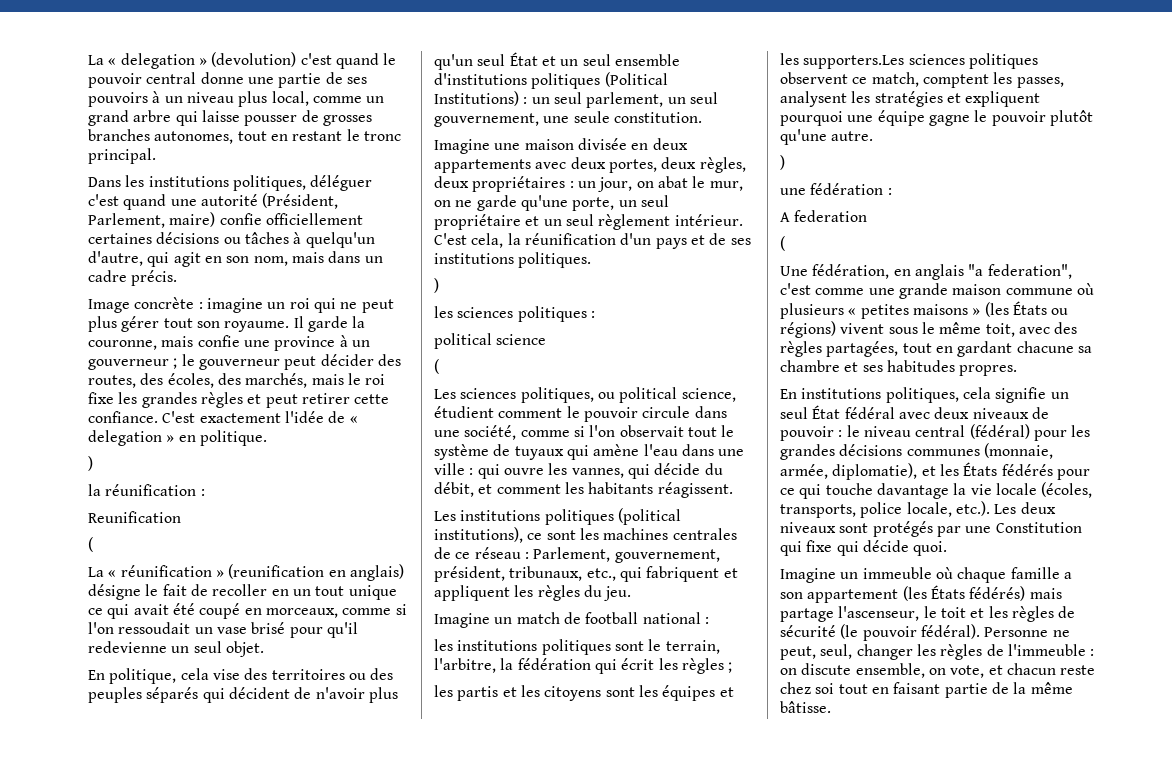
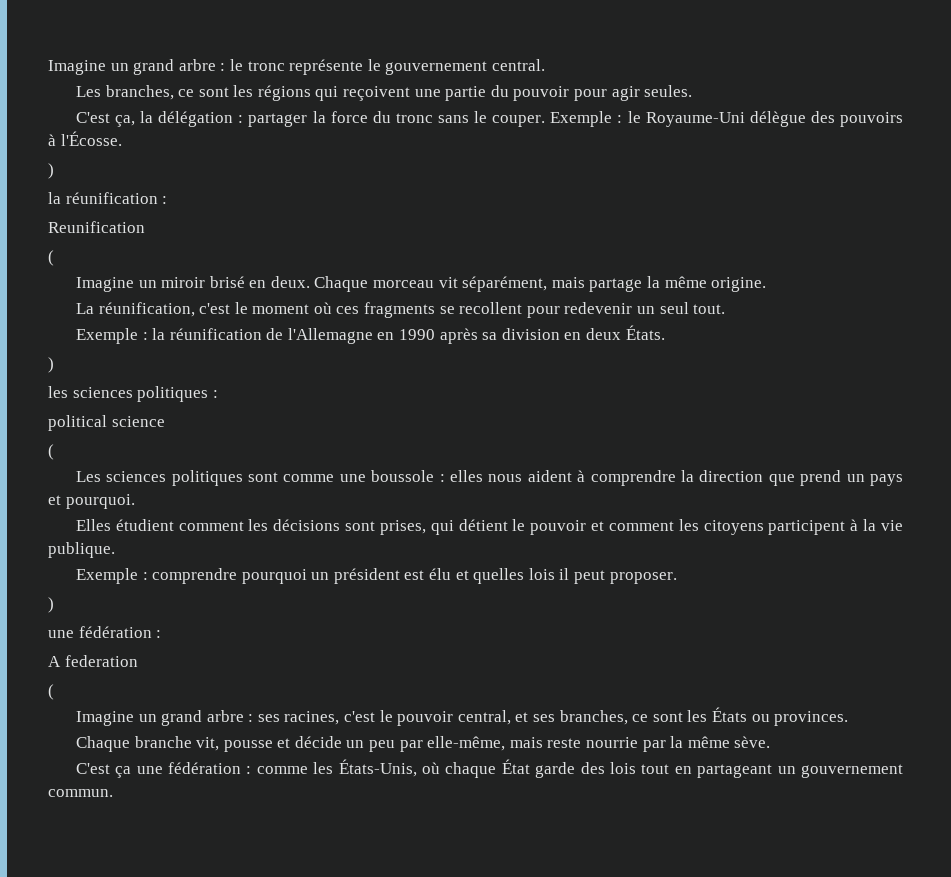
[88,52,397,69] [88,72,367,88] [88,91,385,107] [88,110,372,126] [88,129,401,144] [88,148,156,164] [88,175,373,191] [88,193,339,210] [88,212,363,228] [88,232,375,248] [88,251,383,267] [88,270,178,286] [88,297,394,313] [88,316,366,332] [88,335,370,351] [88,354,401,370] [88,373,386,388] [88,392,390,408] [88,411,358,423] [88,430,267,446] La « delegation » (devolution) c'est quand le pouvoir central donne une partie de ses pouvoirs à un niveau plus local, comme un grand arbre qui laisse pousser de grosses branches autonomes, tout en restant le tronc principal. // Dans les institutions politiques, déléguer c'est quand une autorité (Président, Parlement, maire) confie officiellement certaines décisions ou tâches à quelqu'un d'autre, qui agit en son nom, mais dans un cadre précis. // Image concrète : imagine un roi qui ne peut plus gérer tout son royaume. Il garde la couronne, mais confie une province à un gouverneur ; le gouverneur peut décider des routes, des écoles, des marchés, mais le roi fixe les grandes règles et peut retirer cette confiance. C'est exactement l'idée de « delegation » en politique. -> [48,59,545,75] [75,85,693,101] [75,111,904,127] [48,131,122,146] Imagine un grand arbre : le tronc représente le gouvernement central. // Les branches, ce sont les régions qui reçoivent une partie du pouvoir pour agir seules. // C'est ça, la délégation : partager la force du tronc sans le couper. Exemple : le Royaume-Uni délègue des pouvoirs à l'Écosse.
[88,564,404,581] [88,584,397,600] [88,603,407,619] [88,622,358,638] [88,641,264,657] [88,668,394,684] [88,687,398,703] [434,52,680,70] [434,72,668,89] [434,91,718,108] [434,111,702,127] [434,138,688,154] [434,157,746,173] [434,176,743,192] [434,195,669,211] [434,214,743,230] [434,233,751,249] [434,252,592,268] La « réunification » (reunification en anglais) désigne le fait de recoller en un tout unique ce qui avait été coupé en morceaux, comme si l'on ressoudait un vase brisé pour qu'il redevienne un seul objet. // En politique, cela vise des territoires ou des peuples séparés qui décident de n'avoir plus qu'un seul État et un seul ensemble d'institutions politiques (Political Institutions) : un seul parlement, un seul gouvernement, une seule constitution. // Imagine une maison divisée en deux appartements avec deux portes, deux règles, deux propriétaires : un jour, on abat le mur, on ne garde qu'une porte, un seul propriétaire et un seul règlement intérieur. C'est cela, la réunification d'un pays et de ses institutions politiques. -> [75,276,767,292] [75,302,726,318] [75,325,665,344] Imagine un miroir brisé en deux. Chaque morceau vit séparément, mais partage la même origine. // La réunification, c'est le moment où ces fragments se recollent pour redevenir un seul tout. // Exemple : la réunification de l'Allemagne en 1990 après sa division en deux États.
[520,387,736,403] [434,406,727,422] [434,425,735,440] [434,444,745,460] [434,463,723,479] [434,482,733,498] [434,508,681,525] [434,527,737,543] [434,547,720,563] [434,566,738,582] [434,585,632,601] [434,612,709,628] [434,639,720,655] [434,658,733,674] [434,685,734,701] [780,53,1038,69] [780,72,1064,88] [780,91,1041,107] [780,110,1093,126] [780,129,874,145] politiques, ou political science, étudient comment le pouvoir circule dans une société, comme si l'on observait tout le système de tuyaux qui amène l'eau dans une ville : qui ouvre les vannes, qui décide du débit, et comment les habitants réagissent. // Les institutions politiques (political institutions), ce sont les machines centrales de ce réseau : Parlement, gouvernement, président, tribunaux, etc., qui fabriquent et appliquent les règles du jeu. // Imagine un match de football national : // les institutions politiques sont le terrain, l'arbitre, la fédération qui écrit les règles ; // les partis et les citoyens sont les équipes et les supporters.Les sciences politiques observent ce match, comptent les passes, analysent les stratégies et expliquent pourquoi une équipe gagne le pouvoir plutôt qu'une autre. -> [171,470,904,486] [48,494,135,509] [75,519,904,535] [48,542,115,558] [75,568,677,584] politiques sont comme une boussole : elles nous aident à comprendre la direction que prend un pays et pourquoi. // Elles étudient comment les décisions sont prises, qui détient le pouvoir et comment les citoyens participent à la vie publique. // Exemple : comprendre pourquoi un président est élu et quelles lois il peut proposer.
[780,264,1072,280] [780,283,1094,299] [780,301,1069,319] [780,321,1078,338] [780,341,1092,357] [780,360,1018,376] [780,387,1069,403] [780,405,1049,419] [780,424,1091,441] [780,443,1053,460] [780,462,1090,480] [780,482,1093,499] [780,501,1056,518] [780,521,1082,537] [780,540,948,556] [780,567,1072,583] [780,585,1062,603] [780,606,1076,622] [780,624,1070,641] [780,644,1095,660] [780,663,1096,678] [780,682,1073,698] [780,701,831,713] Une fédération, en anglais "a federation", c'est comme une grande maison commune où plusieurs « petites maisons » (les États ou régions) vivent sous le même toit, avec des règles partagées, tout en gardant chacune sa chambre et ses habitudes propres. // En institutions politiques, cela signifie un seul État fédéral avec deux niveaux de pouvoir : le niveau central (fédéral) pour les grandes décisions communes (monnaie, armée, diplomatie), et les États fédérés pour ce qui touche davantage la vie locale (écoles, transports, police locale, etc.). Les deux niveaux sont protégés par une Constitution qui fixe qui décide quoi. // Imagine un immeuble où chaque famille a son appartement (les États fédérés) mais partage l'ascenseur, le toit et les règles de sécurité (le pouvoir fédéral). Personne ne peut, seul, changer les règles de l'immeuble : on discute ensemble, on vote, et chacun reste chez soi tout en faisant partie de la même bâtisse. -> [75,707,849,726] [75,736,771,752] [75,759,904,778] [48,789,113,797] Imagine un grand arbre : ses racines, c'est le pouvoir central, et ses branches, ce sont les États ou provinces. // Chaque branche vit, pousse et décide un peu par elle-même, mais reste nourrie par la même sève. // C'est ça une fédération : comme les États-Unis, où chaque État garde des lois tout en partageant un gouvernement commun.

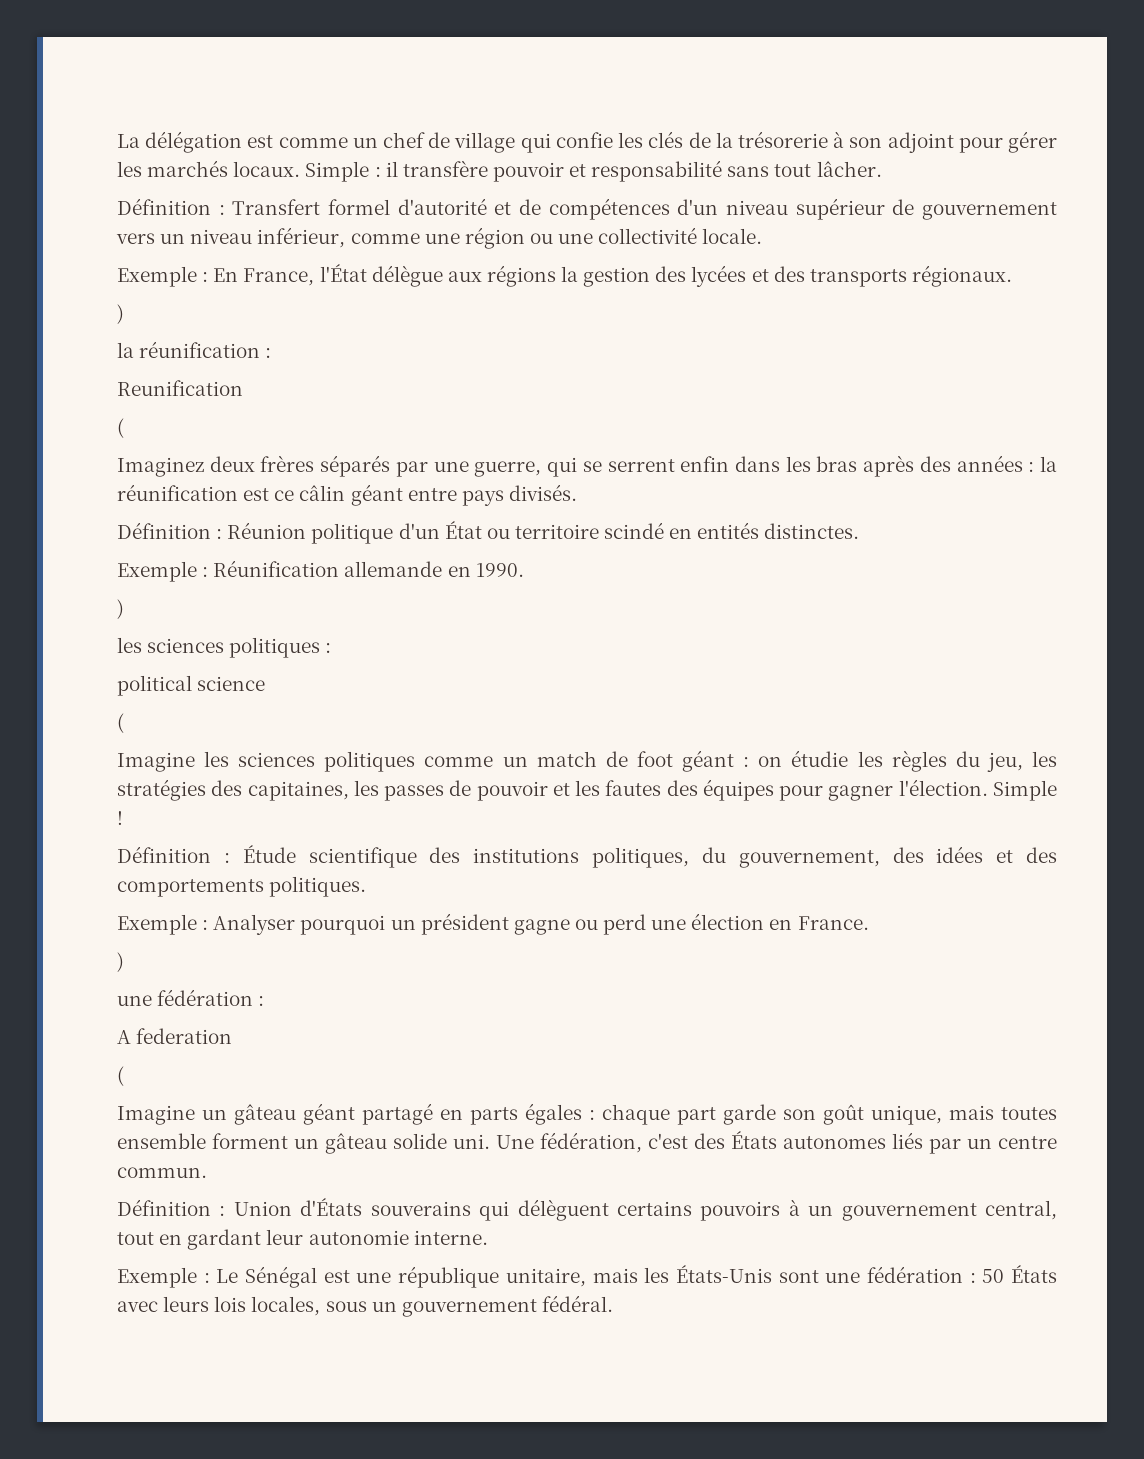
[48,59,545,75] [75,85,693,101] [75,111,904,127] [48,131,122,146] Imagine un grand arbre : le tronc représente le gouvernement central. // Les branches, ce sont les régions qui reçoivent une partie du pouvoir pour agir seules. // C'est ça, la délégation : partager la force du tronc sans le couper. Exemple : le Royaume-Uni délègue des pouvoirs à l'Écosse. -> [117,131,1057,153] [117,160,882,182] [117,198,1057,220] [116,227,763,249] [117,264,1012,287] La délégation est comme un chef de village qui confie les clés de la trésorerie à son adjoint pour gérer les marchés locaux. Simple : il transfère pouvoir et responsabilité sans tout lâcher. // Définition : Transfert formel d'autorité et de compétences d'un niveau supérieur de gouvernement vers un niveau inférieur, comme une région ou une collectivité locale. // Exemple : En France, l'État délègue aux régions la gestion des lycées et des transports régionaux.
[75,276,767,292] [75,302,726,318] [75,325,665,344] Imagine un miroir brisé en deux. Chaque morceau vit séparément, mais partage la même origine. // La réunification, c'est le moment où ces fragments se recollent pour redevenir un seul tout. // Exemple : la réunification de l'Allemagne en 1990 après sa division en deux États. -> [117,455,1057,477] [117,484,577,506] [117,521,860,544] [117,560,524,582] Imaginez deux frères séparés par une guerre, qui se serrent enfin dans les bras après des années : la réunification est ce câlin géant entre pays divisés. // Définition : Réunion politique d'un État ou territoire scindé en entités distinctes. // Exemple : Réunification allemande en 1990.
[75,470,904,486] [48,494,135,509] [75,519,904,535] [48,542,115,558] [75,568,238,584] Les sciences politiques sont comme une boussole : elles nous aident à comprendre la direction que prend un pays et pourquoi. // Elles étudient comment les décisions sont prises, qui détient le pouvoir et comment les citoyens participent à la vie publique. // Exemple : comprendre -> [117,750,1057,772] [117,779,1057,801] [117,811,123,825] [117,845,1058,868] [117,876,367,897] [117,914,296,935] Imagine les sciences politiques comme un match de foot géant : on étudie les règles du jeu, les stratégies des capitaines, les passes de pouvoir et les fautes des équipes pour gagner l'élection. Simple ! // Définition : Étude scientifique des institutions politiques, du gouvernement, des idées et des comportements politiques. // Exemple : Analyser
[404,568,677,584] est élu et quelles lois il peut proposer. -> [513,913,869,935] gagne ou perd une élection en France.
[161,707,849,726] [75,736,771,752] [75,759,904,778] [48,789,113,797] grand arbre : ses racines, c'est le pouvoir central, et ses branches, ce sont les États ou provinces. // Chaque branche vit, pousse et décide un peu par elle-même, mais reste nourrie par la même sève. // C'est ça une fédération : comme les États-Unis, où chaque État garde des lois tout en partageant un gouvernement commun. -> [234,1103,1057,1125] [117,1131,1057,1154] [117,1167,207,1178] [117,1198,1057,1221] [117,1229,488,1250] [117,1265,1057,1288] [117,1295,613,1317] gâteau géant partagé en parts égales : chaque part garde son goût unique, mais toutes ensemble forment un gâteau solide uni. Une fédération, c'est des États autonomes liés par un centre commun. // Définition : Union d'États souverains qui délèguent certains pouvoirs à un gouvernement central, tout en gardant leur autonomie interne. // Exemple : Le Sénégal est une république unitaire, mais les États-Unis sont une fédération : 50 États avec leurs lois locales, sous un gouvernement fédéral.

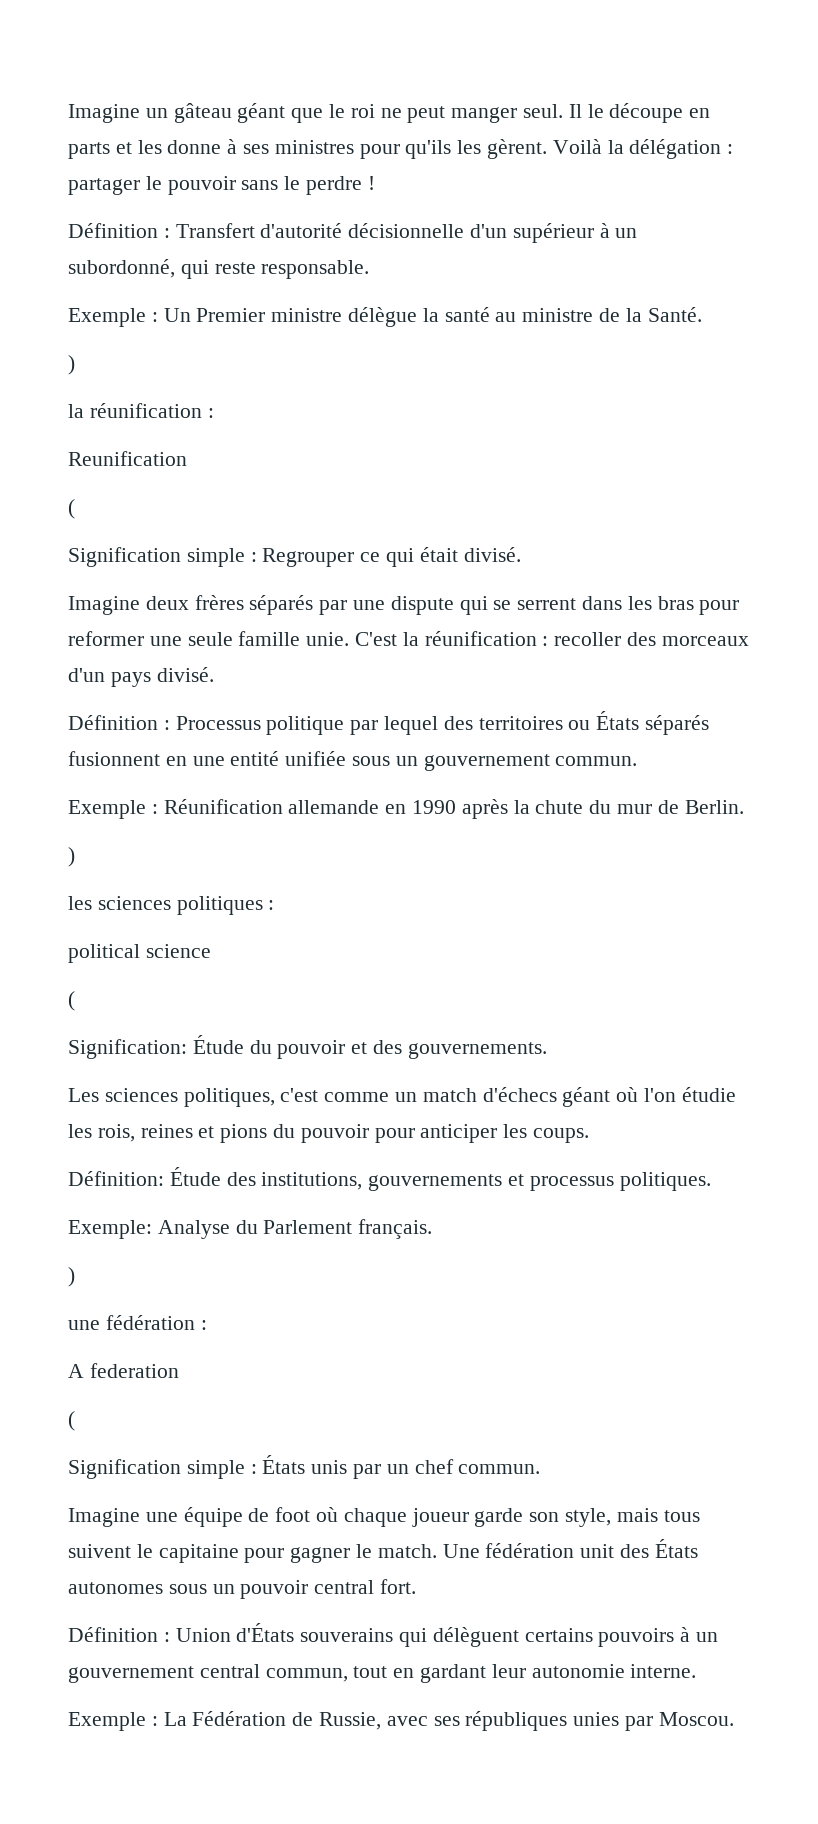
[117,131,1057,153] [117,160,882,182] [117,198,1057,220] [116,227,763,249] [117,264,1012,287] La délégation est comme un chef de village qui confie les clés de la trésorerie à son adjoint pour gérer les marchés locaux. Simple : il transfère pouvoir et responsabilité sans tout lâcher. // Définition : Transfert formel d'autorité et de compétences d'un niveau supérieur de gouvernement vers un niveau inférieur, comme une région ou une collectivité locale. // Exemple : En France, l'État délègue aux régions la gestion des lycées et des transports régionaux. -> [68,103,711,123] [68,139,734,159] [68,176,375,195] [68,223,638,243] [68,259,370,279] [68,307,702,327] Imagine un gâteau géant que le roi ne peut manger seul. Il le découpe en parts et les donne à ses ministres pour qu'ils les gèrent. Voilà la délégation : partager le pouvoir sans le perdre ! // Définition : Transfert d'autorité décisionnelle d'un supérieur à un subordonné, qui reste responsable. // Exemple : Un Premier ministre délègue la santé au ministre de la Santé.
[117,457,204,477] Imaginez -> [68,547,521,567] [68,596,140,615] Signification simple : Regrouper ce qui était divisé. // Imagine
[474,461,542,477] guerre, -> [390,596,454,615] dispute
[680,456,730,472] enfin -> (577, 604) none
[863,455,1057,477] [117,484,577,506] [117,521,860,544] après des années : la réunification est ce câlin géant entre pays divisés. // Définition : Réunion politique d'un État ou territoire scindé en entités distinctes. -> [699,600,740,615] [68,631,749,646] [68,667,214,687] [68,711,710,735] [68,751,638,771] pour reformer une seule famille unie. C'est la réunification : recoller des morceaux d'un pays divisé. // Définition : Processus politique par lequel des territoires ou États séparés fusionnent en une entité unifiée sous un gouvernement commun.
[475,563,524,577] 1990. -> [412,799,744,819] 1990 après la chute du mur de Berlin.
[117,750,1057,772] [117,779,1057,801] [117,811,123,825] [117,845,1058,868] [117,876,367,897] [117,913,869,935] Imagine les sciences politiques comme un match de foot géant : on étudie les règles du jeu, les stratégies des capitaines, les passes de pouvoir et les fautes des équipes pour gagner l'élection. Simple ! // Définition : Étude scientifique des institutions politiques, du gouvernement, des idées et des comportements politiques. // Exemple : Analyser pourquoi un président gagne ou perd une élection en France. -> [68,1035,547,1059] [68,1087,736,1107] [68,1124,590,1143] [68,1167,711,1191] [68,1219,433,1239] Signification: Étude du pouvoir et des gouvernements. // Les sciences politiques, c'est comme un match d'échecs géant où l'on étudie les rois, reines et pions du pouvoir pour anticiper les coups. // Définition: Étude des institutions, gouvernements et processus politiques. // Exemple: Analyse du Parlement français.
[117,1103,1057,1125] [117,1131,1057,1154] [117,1167,207,1178] Imagine un gâteau géant partagé en parts égales : chaque part garde son goût unique, mais toutes ensemble forment un gâteau solide uni. Une fédération, c'est des États autonomes liés par un centre commun. -> [68,1455,541,1479] [68,1507,700,1527] [68,1539,698,1563] [68,1579,417,1599] Signification simple : États unis par un chef commun. // Imagine une équipe de foot où chaque joueur garde son style, mais tous suivent le capitaine pour gagner le match. Une fédération unit des États autonomes sous un pouvoir central fort.
[984,1200,1057,1220] central, -> [199,1664,348,1682] central commun,
[216,1265,1057,1288] [117,1295,613,1317] Le Sénégal est une république unitaire, mais les États-Unis sont une fédération : 50 États avec leurs lois locales, sous un gouvernement fédéral. -> [163,1711,734,1731] La Fédération de Russie, avec ses républiques unies par Moscou.

